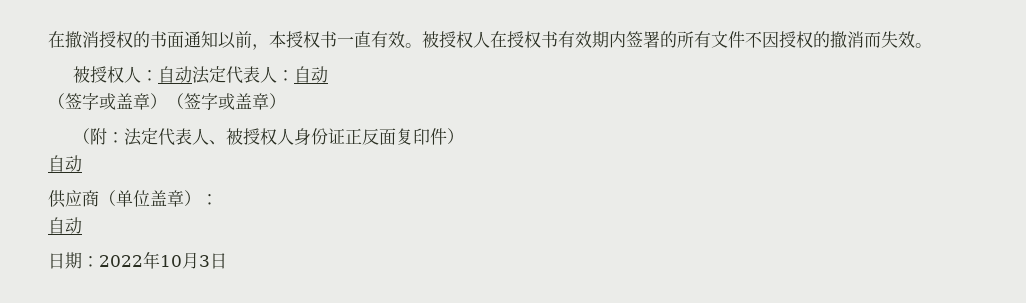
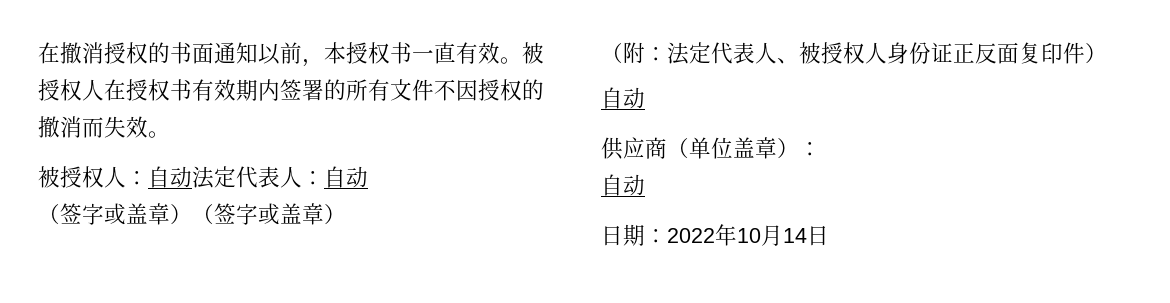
[199,255,210,267] 3 -> [783,228,807,243] 14

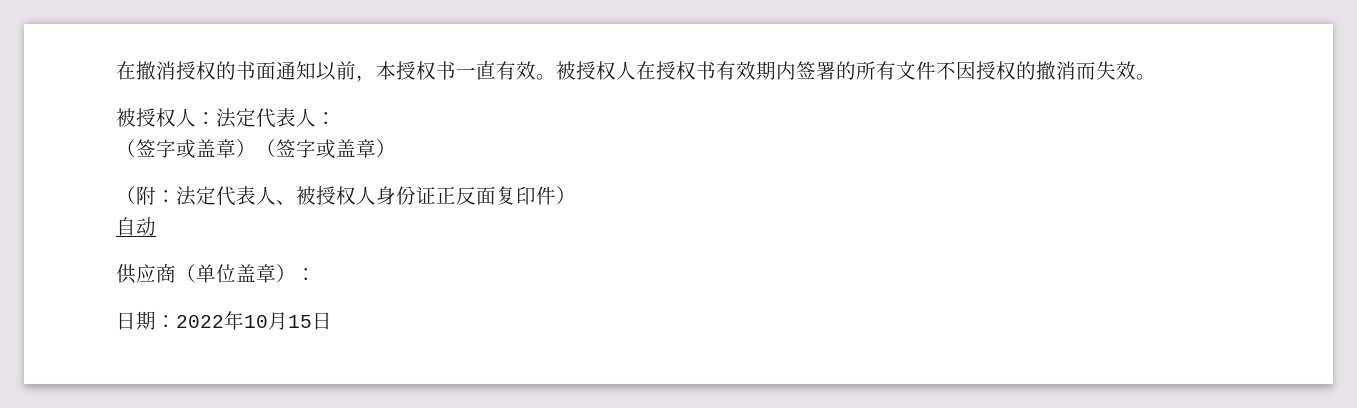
[148,166,192,188] 自动 -> (216, 118) none
[324,166,368,188] 自动 -> (336, 118) none
[601,174,645,196] // 自动 -> (316, 274) none
[783,228,807,243] 14 -> [288,315,312,328] 15

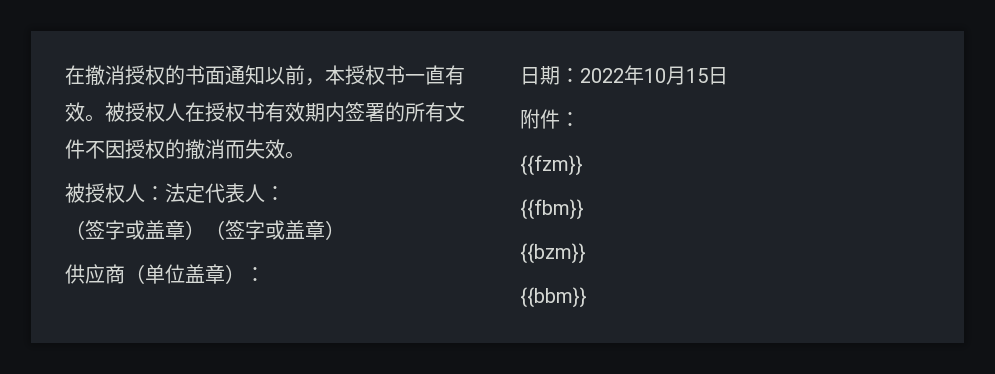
[116,186,576,206] [116,217,156,236] // （附：法定代表人、被授权人身份证正反面复印件） // 自动 -> (345, 230) none
(332, 321) none -> [520,109,580,129] [520,155,583,176] [520,199,584,220] [520,243,586,264] [520,287,587,308] // 附件： // {{fzm}} // {{fbm}} // {{bzm}} // {{bbm}}

